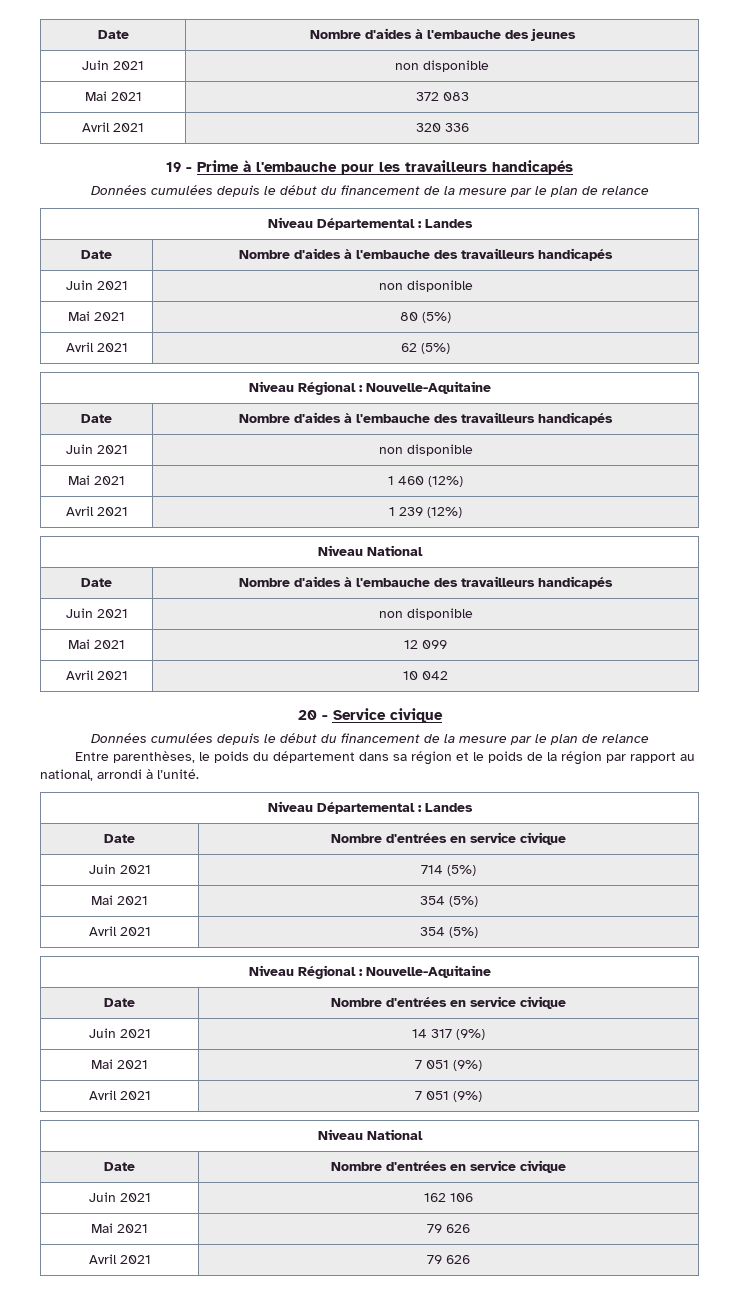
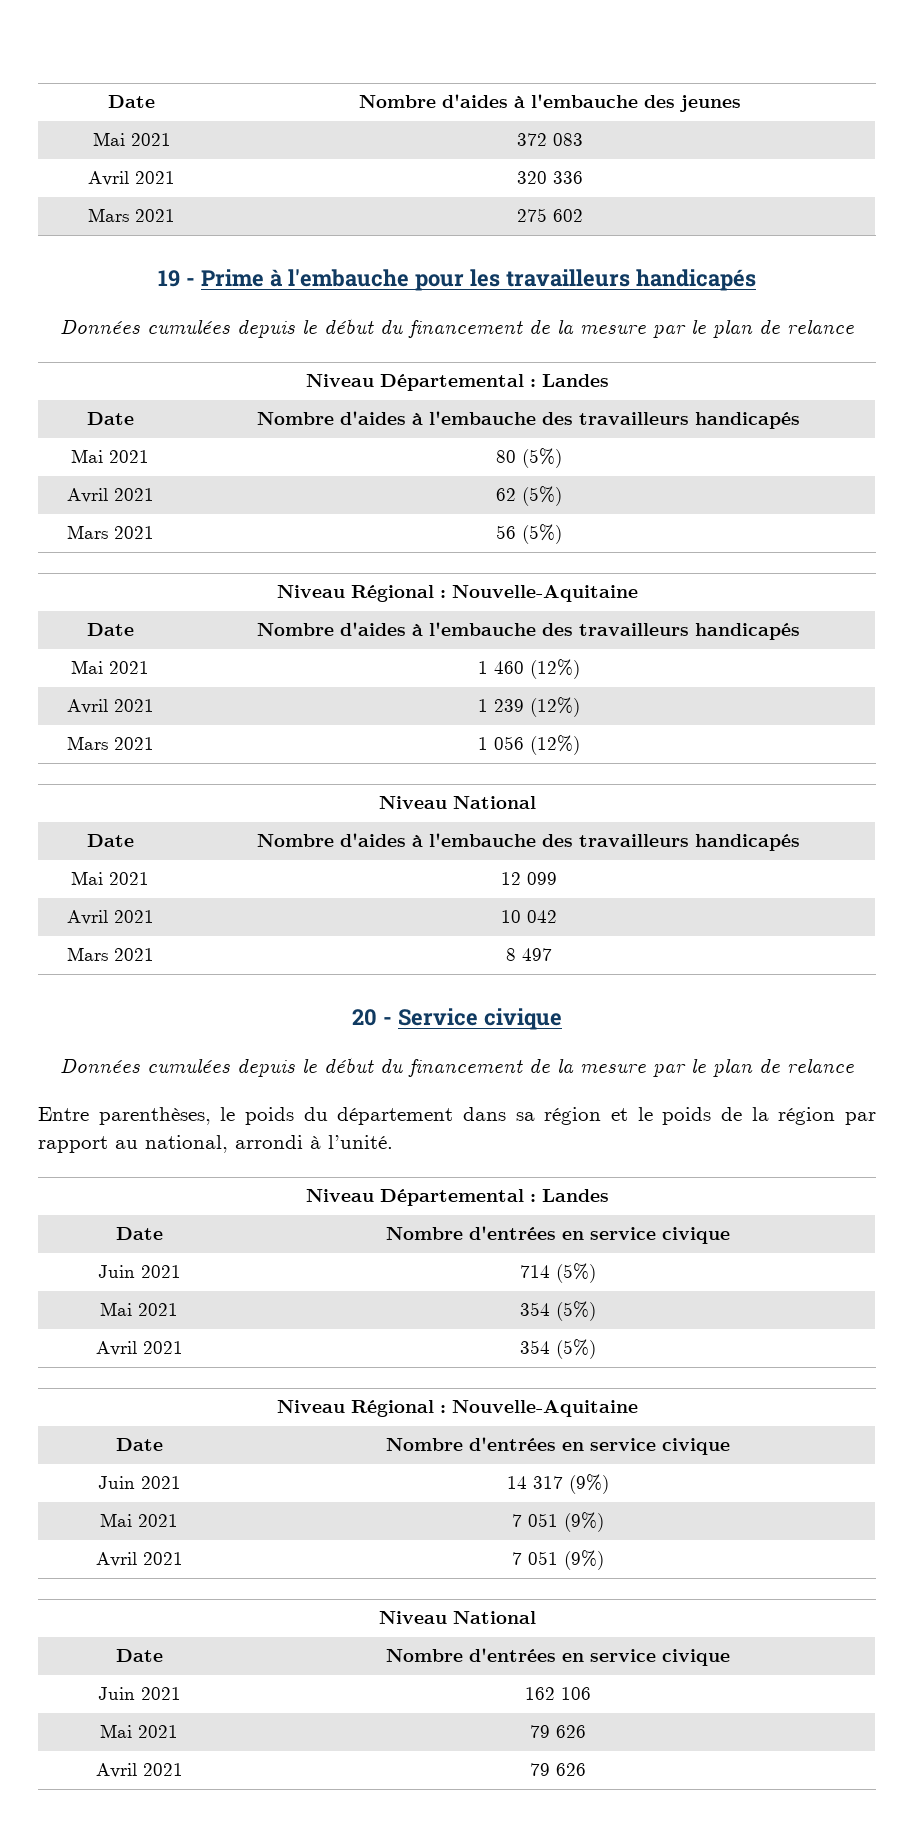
[82,60,144,70] [395,60,490,72] // Juin 2021 | non disponible -> (741, 103) none
(469, 127) none -> [88,208,175,222] [517,208,583,222] // Mars 2021 | 275 602
[65,280,128,290] [378,280,473,292] // Juin 2021 | non disponible -> (800, 420) none
(450, 348) none -> [66,525,154,539] [495,524,562,544] // Mars 2021 | 56 (5%)
[65,444,128,454] [378,444,473,456] // Juin 2021 | non disponible -> (800, 631) none
(462, 512) none -> [66,736,154,750] [477,735,580,755] // Mars 2021 | 1 056 (12%)
[65,608,128,618] [378,608,473,620] // Juin 2021 | non disponible -> (800, 842) none
(448, 675) none -> [66,947,154,961] [505,948,552,961] // Mars 2021 | 8 497

